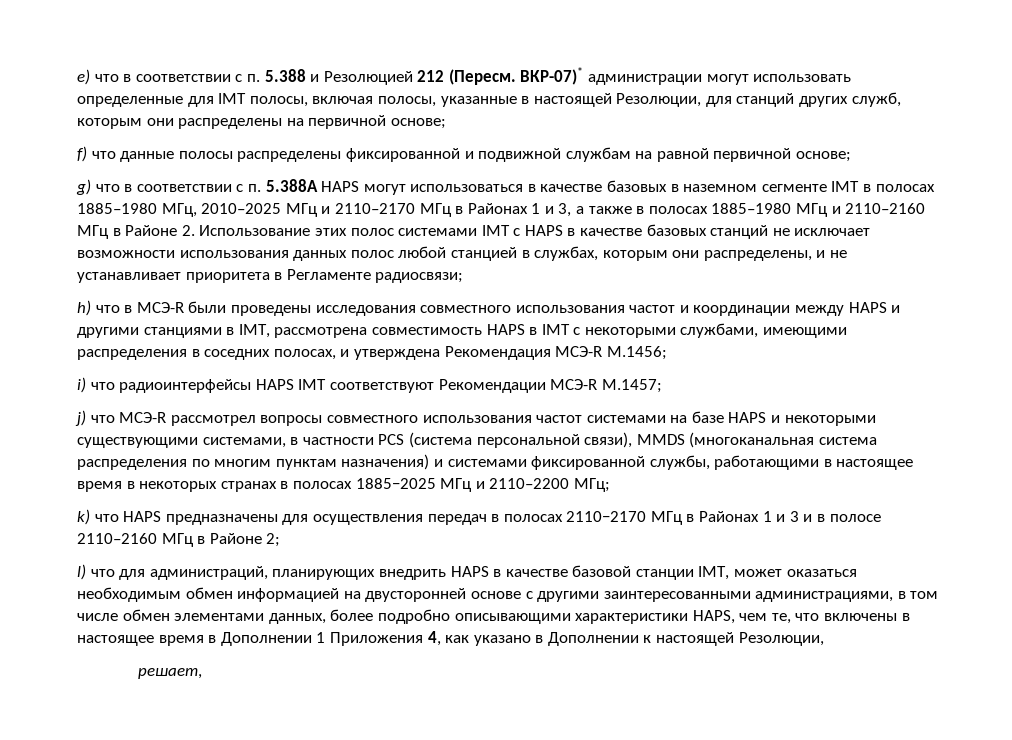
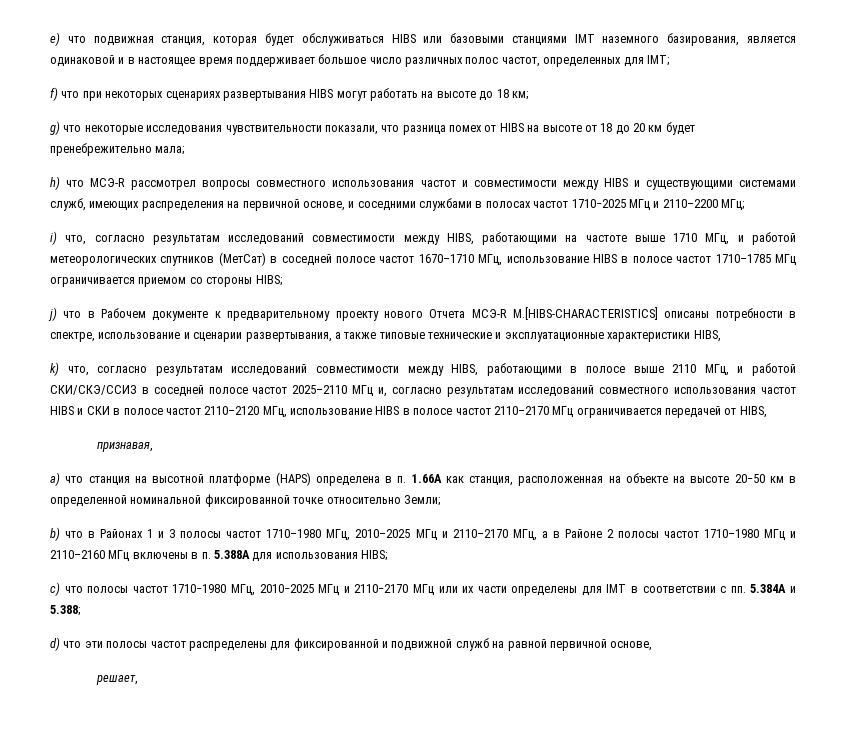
[123,67,852,85] [77,92,901,107] [77,115,446,129] [77,146,852,162] [76,179,935,195] [77,203,926,217] [77,224,871,239] [77,246,848,261] [77,269,464,283] [77,300,901,316] [77,323,848,338] [77,346,667,360] [77,377,662,393] [75,410,86,426] в соответствии с п. 5.388 и Резолюцией 212 (Пересм. ВКР-07)* администрации могут использовать определенные для IMT полосы, включая полосы, указанные в настоящей Резолюции, для станций других служб, которым они распределены на первичной основе; // f) что данные полосы распределены фиксированной и подвижной службам на равной первичной основе; // g) что в соответствии с п. 5.388А HAPS могут использоваться в качестве базовых в наземном сегменте IMT в полосах 1885–1980 МГц, 2010–2025 МГц и 2110–2170 МГц в Районах 1 и 3, а также в полосах 1885–1980 МГц и 2110–2160 МГц в Районе 2. Использование этих полос системами IMT с HAPS в качестве базовых станций не исключает возможности использования данных полос любой станцией в службах, которым они распределены, и не устанавливает приоритета в Регламенте радиосвязи; // h) что в МСЭ-R были проведены исследования совместного использования частот и координации между HAPS и другими станциями в IMT, рассмотрена совместимость HAPS в IMT с некоторыми службами, имеющими распределения в соседних полосах, и утверждена Рекомендация МСЭ-R М.1456; // i) что радиоинтерфейсы HAPS IMT соответствуют Рекомендации МСЭ-R М.1457; // j) -> [93,33,797,46] [50,54,669,67] [50,87,528,101] [50,121,695,135] [50,143,185,156] [50,176,60,190] подвижная станция, которая будет обслуживаться HIBS или базовыми станциями IMT наземного базирования, является одинаковой и в настоящее время поддерживает большое число различных полос частот, определенных для IMT; // f) что при некоторых сценариях развертывания HIBS могут работать на высоте до 18 км; // g) что некоторые исследования чувствительности показали, что разница помех от HIBS на высоте от 18 до 20 км будет пренебрежительно мала; // h)
[586,411,876,426] [77,432,877,448] [77,454,914,470] [77,478,610,492] [77,509,682,525] системами на базе HAPS и некоторыми существующими системами, в частности PCS (система персональной связи), MMDS (многоканальная система распределения по многим пунктам назначения) и системами фиксированной службы, работающими в настоящее время в некоторых странах в полосах 1885−2025 МГц и 2110–2200 МГц; // k) что HAPS предназначены для осуществления передач в полосах 2110−2170 МГц -> [461,178,796,190] [50,198,744,211] [50,231,796,245] [50,252,796,266] [50,275,282,287] [48,307,796,321] [50,330,721,342] [50,362,797,376] [50,385,796,397] [50,406,767,418] [96,442,153,452] [50,472,796,486] [50,494,440,507] [50,527,84,541] и совместимости между HIBS и существующими системами служб, имеющих распределения на первичной основе, и соседними службами в полосах частот 1710−2025 МГц и 2110–2200 МГц; // i) что, согласно результатам исследований совместимости между HIBS, работающими на частоте выше 1710 МГц, и работой метеорологических спутников (МетСат) в соседней полосе частот 1670–1710 МГц, использование HIBS в полосе частот 1710–1785 МГц ограничивается приемом со стороны HIBS; // j) что в Рабочем документе к предварительному проекту нового Отчета МСЭ-R M.[HIBS-CHARACTERISTICS] описаны потребности в спектре, использование и сценарии развертывания, а также типовые технические и эксплуатационные характеристики HIBS, // k) что, согласно результатам исследований совместимости между HIBS, работающими в полосе выше 2110 МГц, и работой СКИ/СКЭ/ССИЗ в соседней полосе частот 2025–2110 МГц и, согласно результатам исследований совместного использования частот HIBS и СКИ в полосе частот 2110–2120 МГц, использование HIBS в полосе частот 2110–2170 МГц ограничивается передачей от HIBS, // признавая, // a) что станция на высотной платформе (HAPS) определена в п. 1.66A как станция, расположенная на объекте на высоте 20−50 км в определенной номинальной фиксированной точке относительно Земли; // b) что
[803,514,881,522] [77,533,281,547] [77,564,857,580] [77,587,939,602] [77,609,910,624] [77,631,824,646] и в полосе 2110–2160 МГц в Районе 2; // l) что для администраций, планирующих внедрить HAPS в качестве базовой станции IMT, может оказаться необходимым обмен информацией на двусторонней основе с другими заинтересованными администрациями, в том числе обмен элементами данных, более подробно описывающими характеристики HAPS, чем те, что включены в настоящее время в Дополнении 1 Приложения 4, как указано в Дополнении к настоящей Резолюции, -> [180,529,796,541] [50,550,387,562] [50,582,796,596] [50,605,80,616] [50,637,653,651] полосы частот 1710–1980 МГц, 2010–2025 МГц и 2110–2170 МГц, а в Районе 2 полосы частот 1710–1980 МГц и 2110–2160 МГц включены в п. 5.388А для использования HIBS; // c) что полосы частот 1710−1980 МГц, 2010−2025 МГц и 2110−2170 МГц или их части определены для IMT в соответствии с пп. 5.384A и 5.388; // d) что эти полосы частот распределены для фиксированной и подвижной служб на равной первичной основе,

